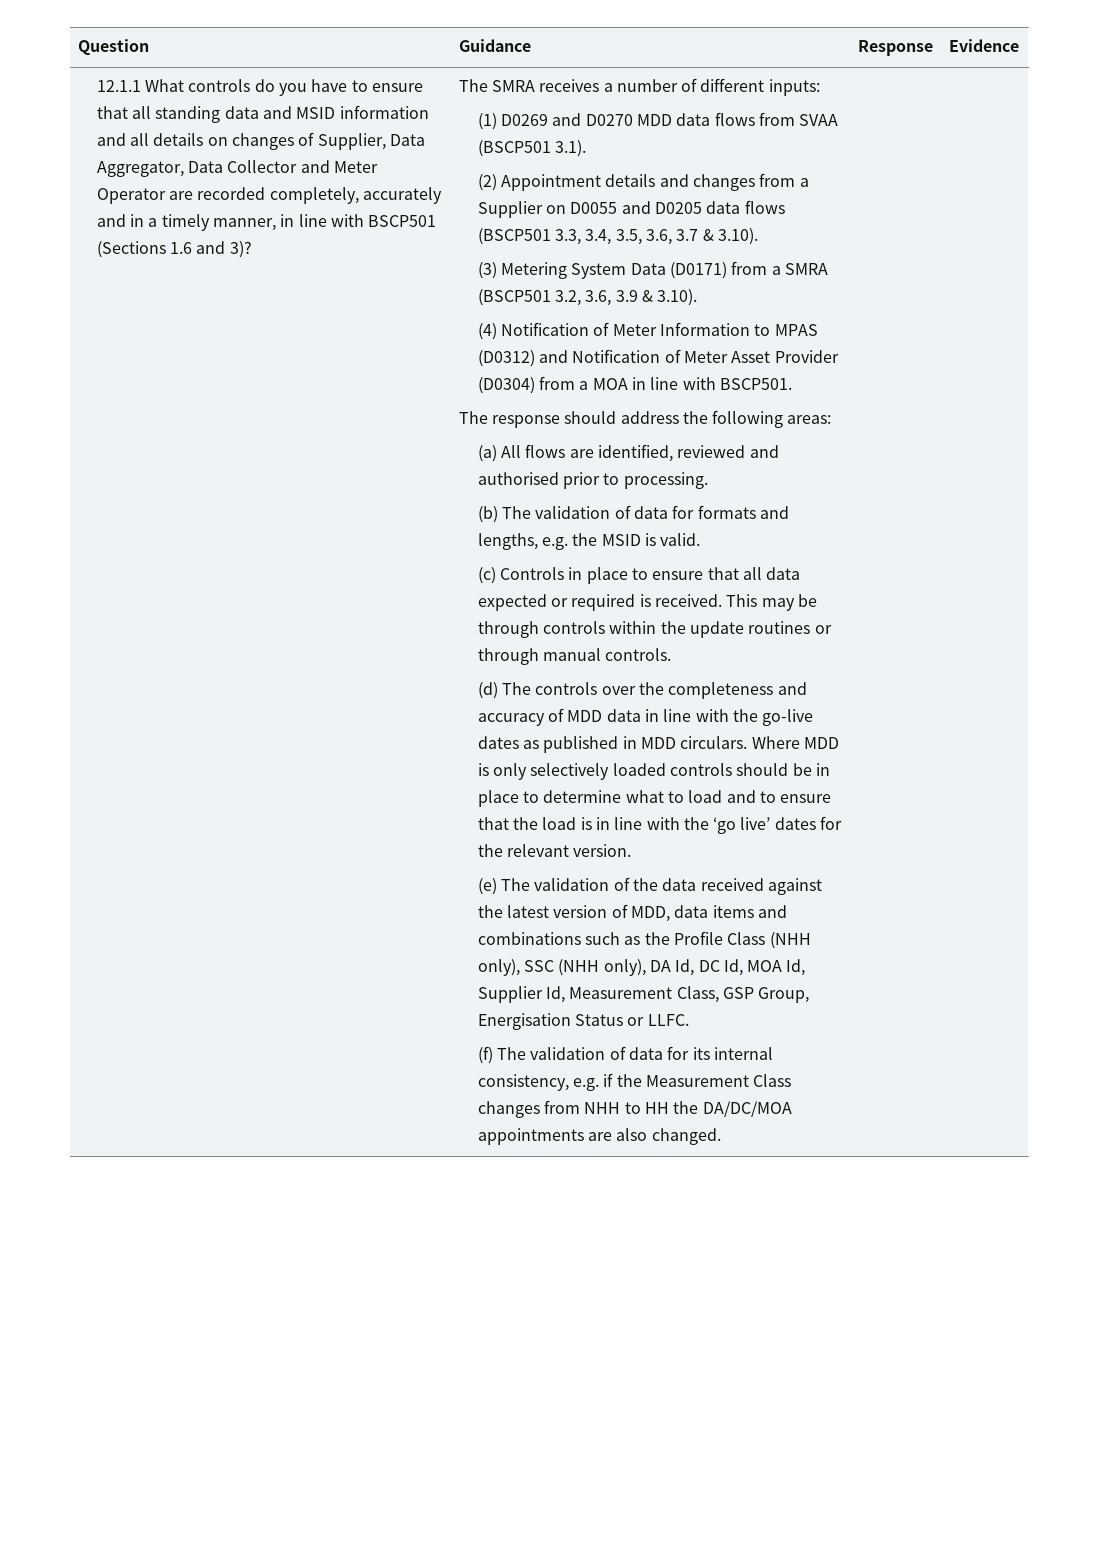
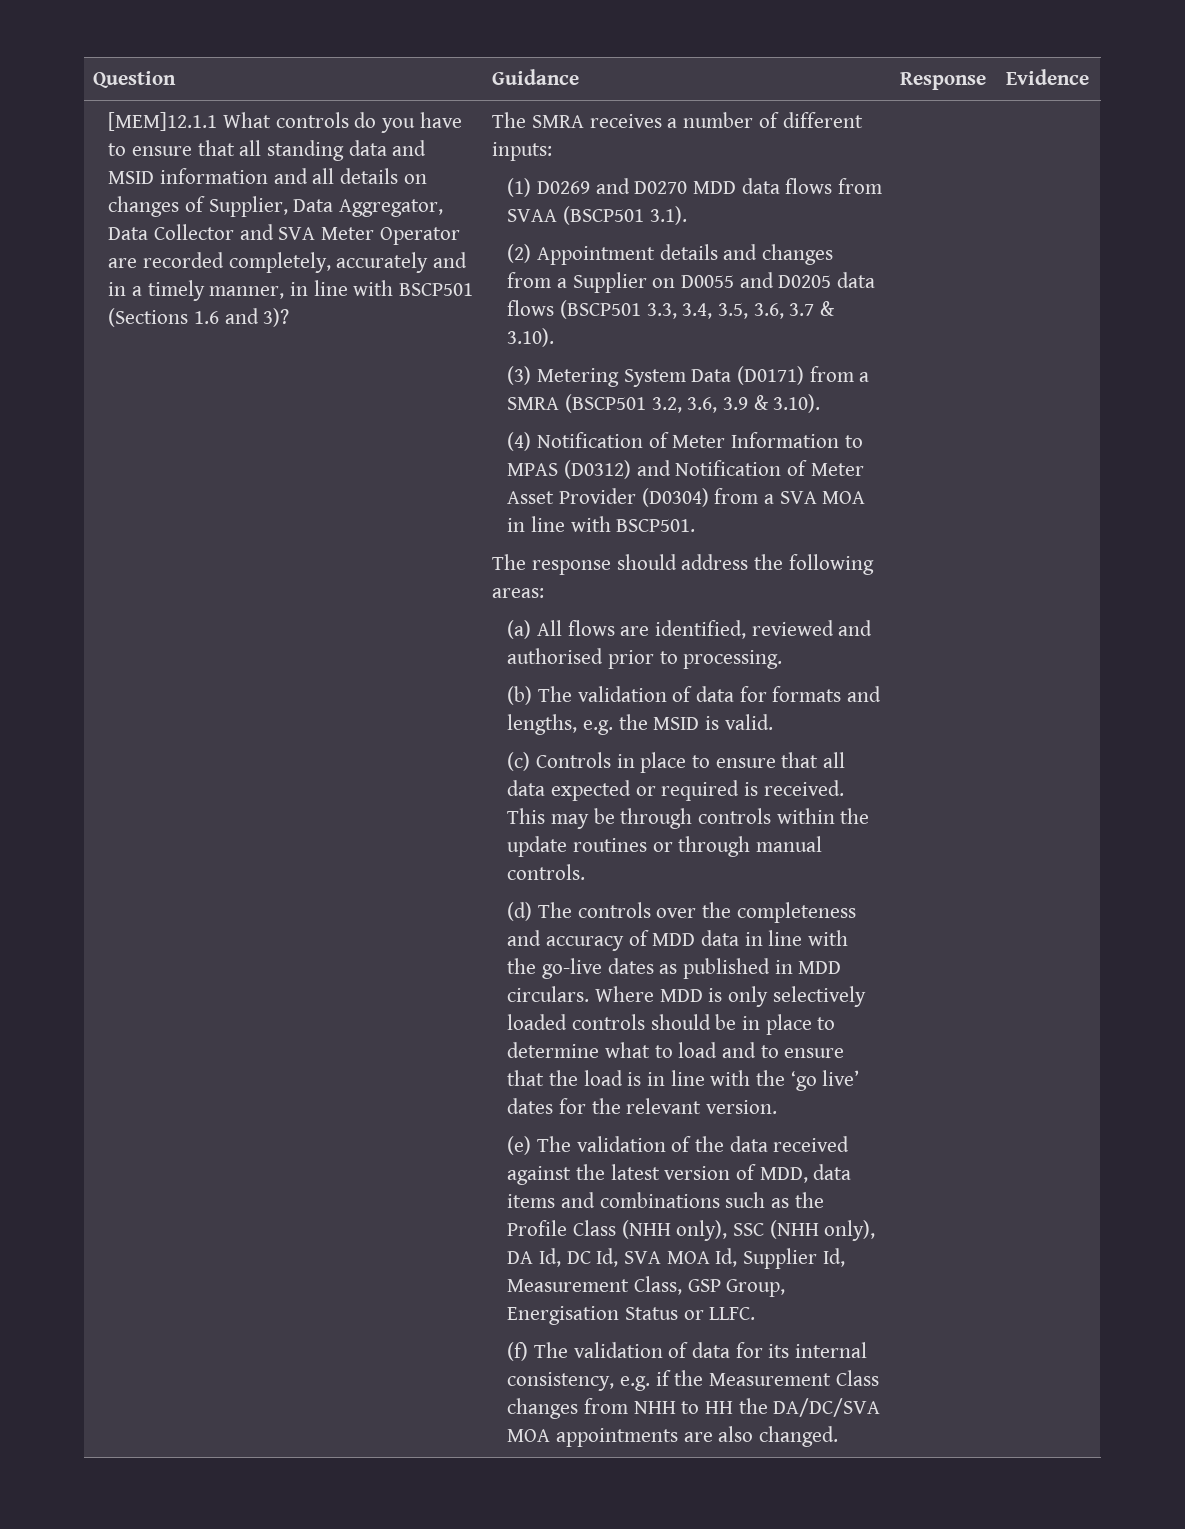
[96,80,141,92] 12.1.1 -> [108,112,218,131] [MEM]12.1.1
(330, 166) none -> [278,227,316,240] SVA
(589, 385) none -> [779,491,817,504] SVA
(743, 967) none -> [623,1251,661,1264] SVA
[702,1101,792,1117] DA/DC/MOA -> [773,1398,881,1417] [507,1429,551,1442] DA/DC/SVA MOA

